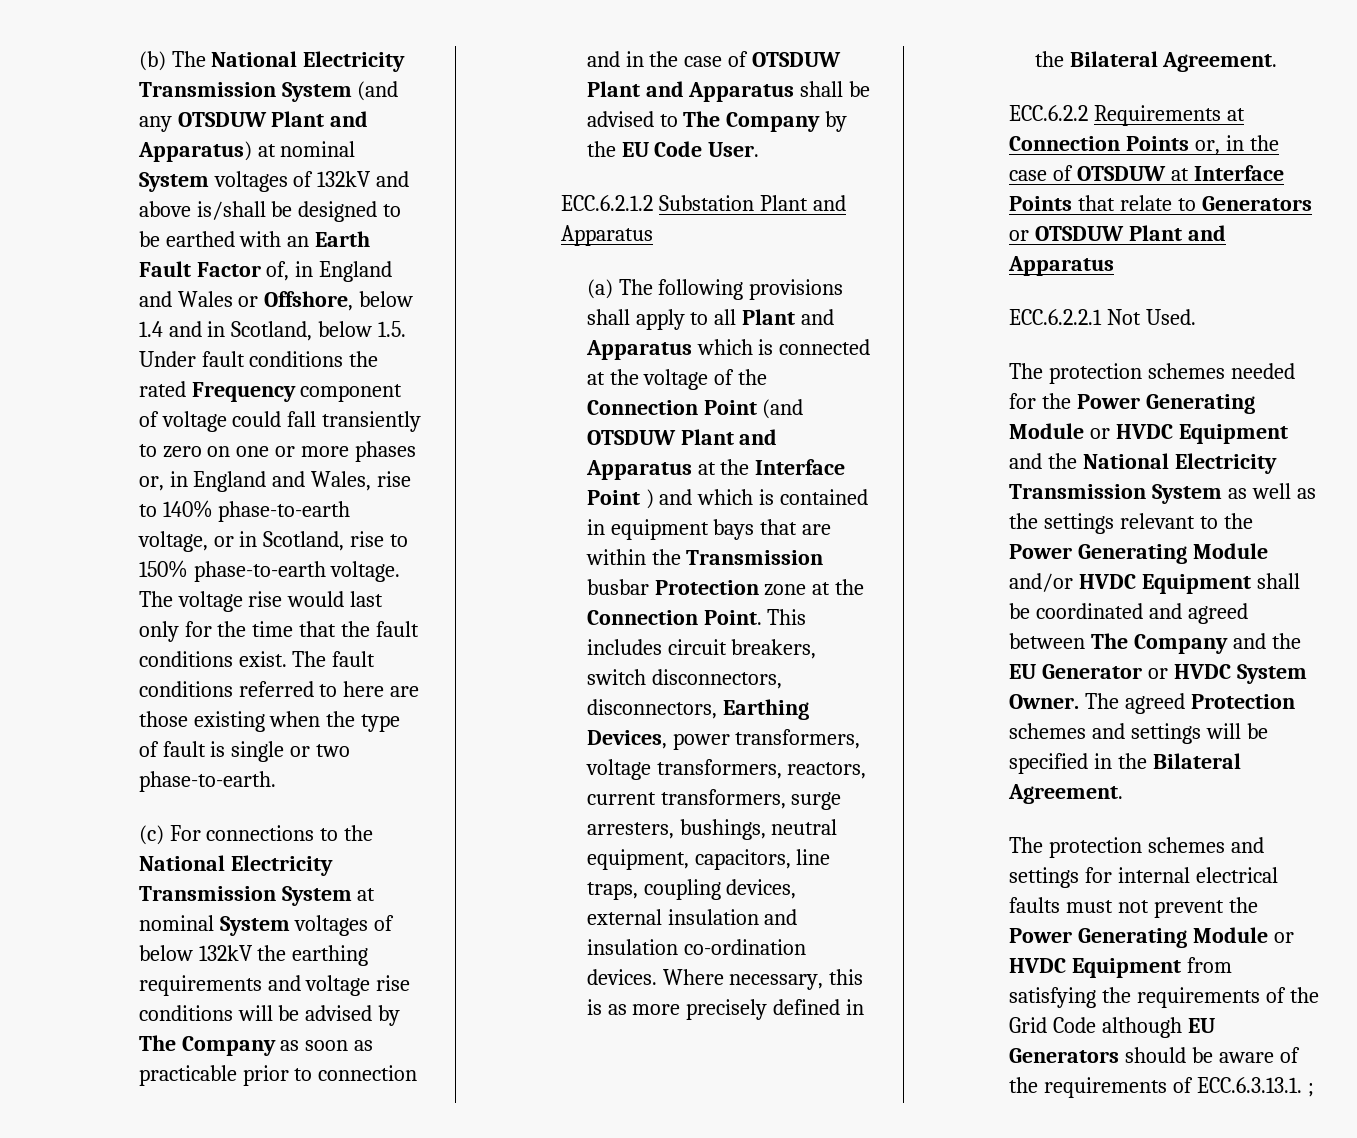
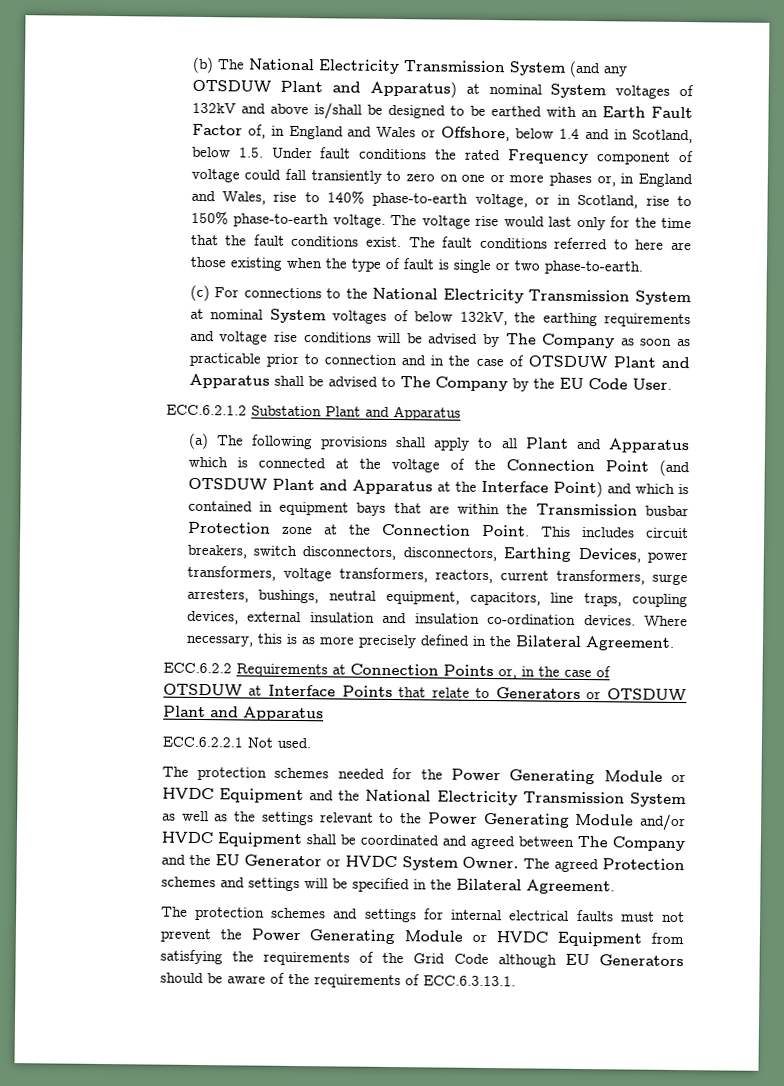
[198,945,253,961] 132kV -> [459,311,508,326] 132kV,
[586,489,654,509] Point ) -> [552,480,603,498] Point)
[1146,309,1197,325] Used. -> [276,737,311,749] used.
[1307,1083,1314,1097] ; -> (516, 981) none

